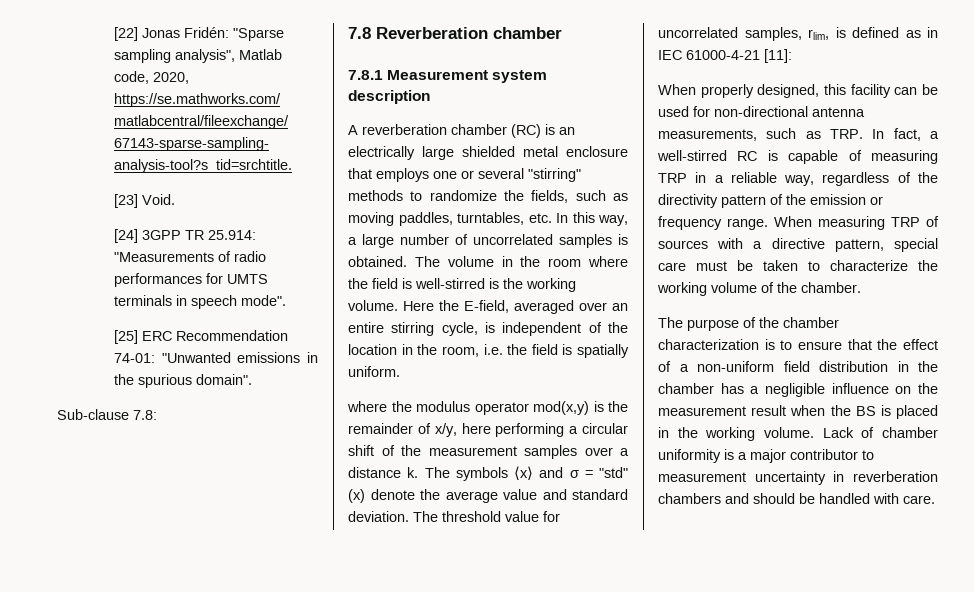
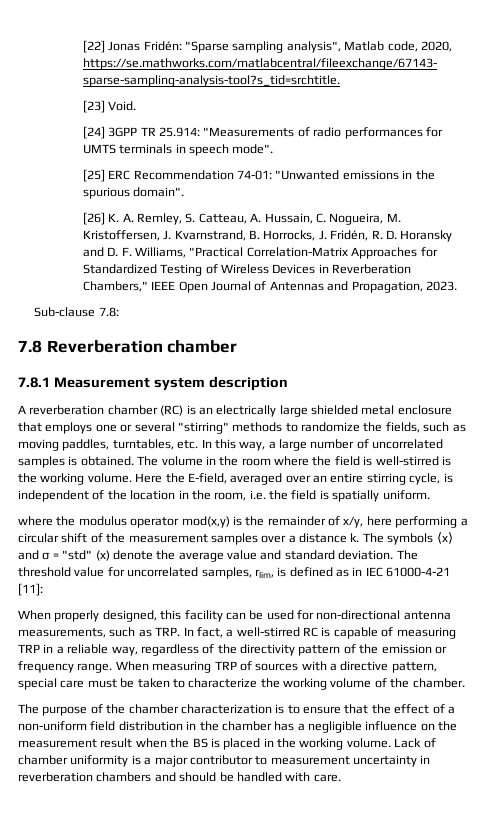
(253, 379) none -> [82,212,401,225] [82,230,453,242] [82,247,438,259] [82,264,412,276] [82,281,457,293] // [26] K. A. Remley, S. Catteau, A. Hussain, C. Nogueira, M. Kristoffersen, J. Kvarnstrand, B. Horrocks, J. Fridén, R. D. Horansky and D. F. Williams, "Practical Correlation-Matrix Approaches for Standardized Testing of Wireless Devices in Reverberation Chambers," IEEE Open Journal of Antennas and Propagation, 2023.

